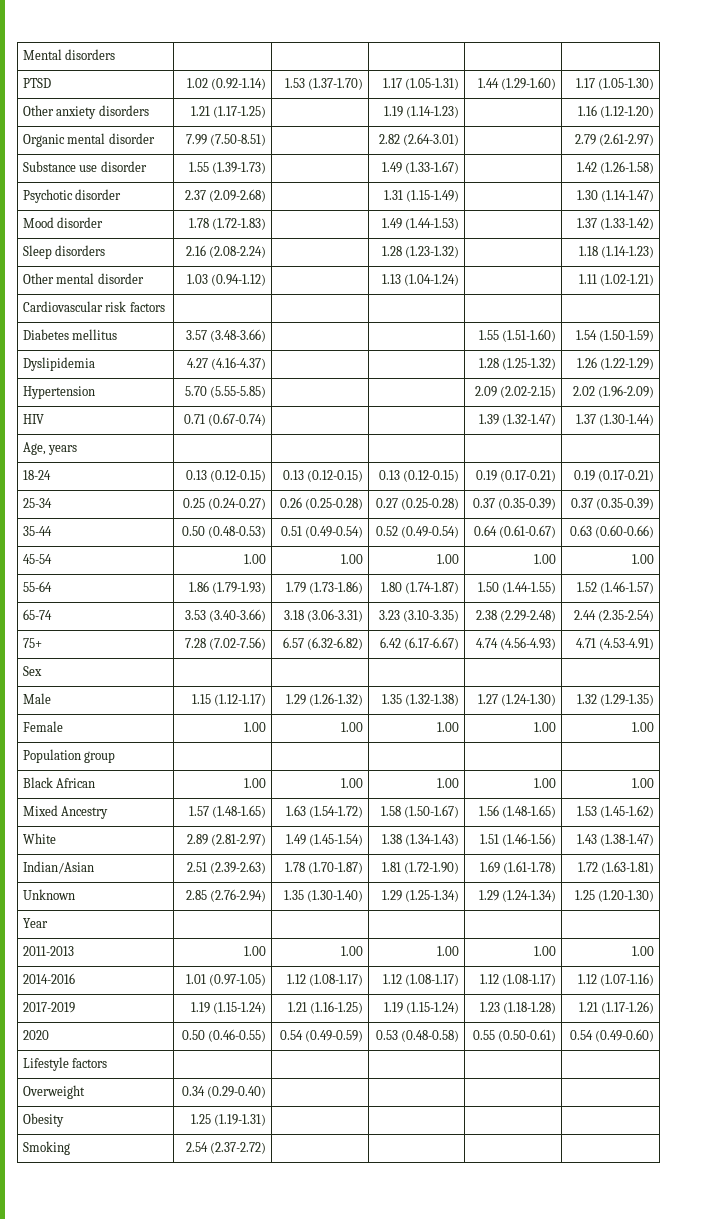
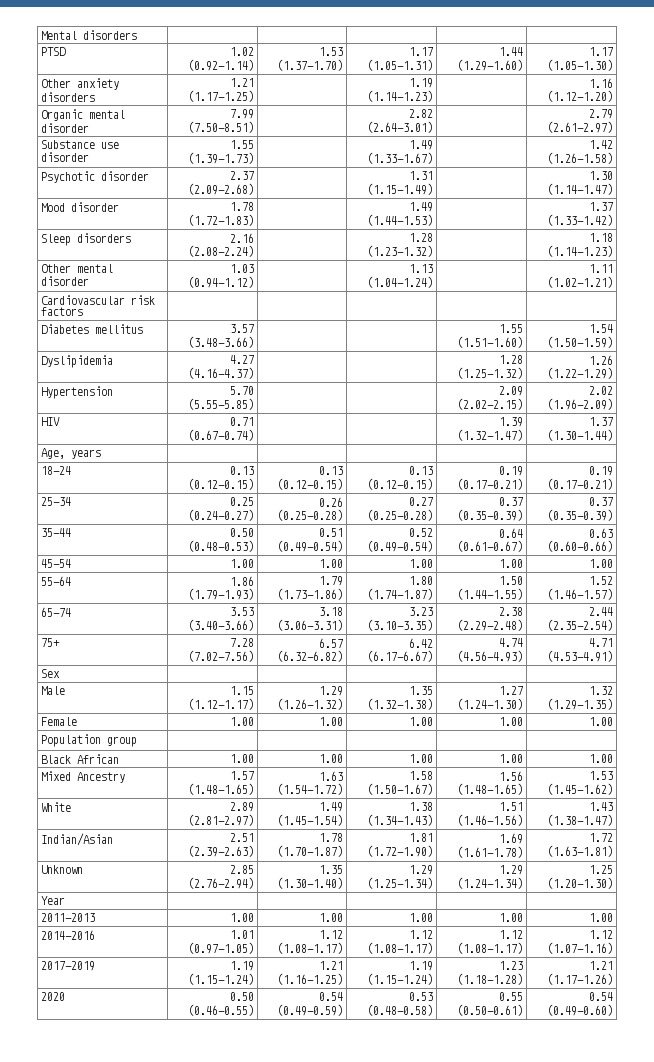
[22,1057,108,1071] [22,1085,85,1099] [181,1086,267,1098] [22,1113,64,1127] [190,1114,267,1126] [22,1141,70,1155] [185,1142,267,1154] // Lifestyle factors | | | | | // Overweight | 0.34 (0.29-0.40) | | | | // Obesity | 1.25 (1.19-1.31) | | | | // Smoking | 2.54 (2.37-2.72) | | | | -> (613, 1010) none

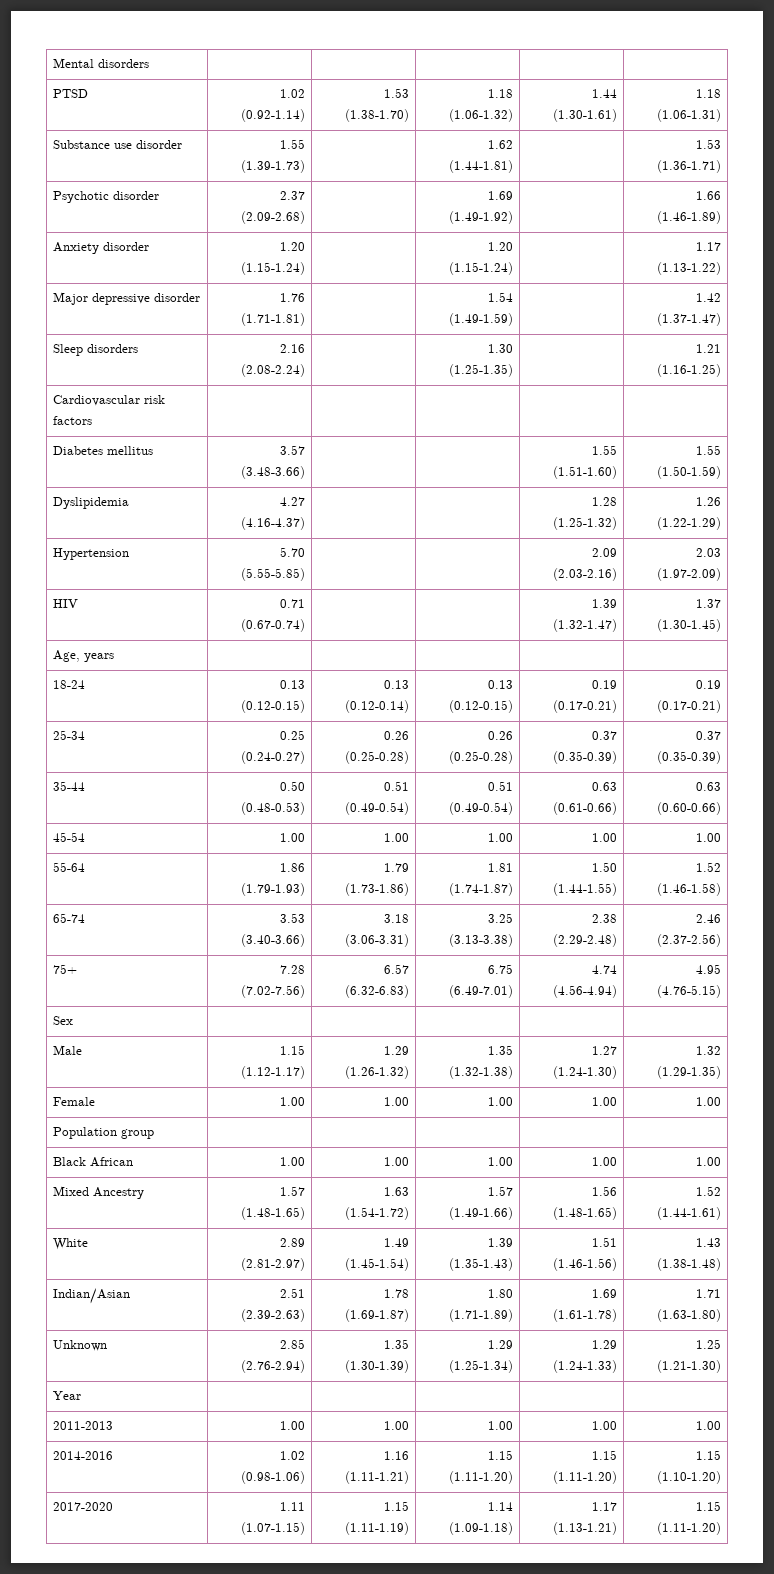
[276,59,343,71] [408,47,433,56] [366,59,433,71] [498,47,523,56] [456,59,523,71] [588,47,613,56] [546,59,613,71] [41,78,120,90] [41,92,96,102] [229,78,254,87] [187,90,254,102] [408,78,433,88] [366,90,433,102] [588,78,613,88] [546,90,613,102] [41,109,126,121] [41,123,90,133] [229,109,254,119] [187,121,254,133] [408,109,433,118] [366,121,433,133] [588,109,613,119] [546,121,613,133] (1.37-1.70) | 1.17 (1.05-1.31) | 1.44 (1.29-1.60) | 1.17 (1.05-1.30) // Other anxiety disorders | 1.21 (1.17-1.25) | | 1.19 (1.14-1.23) | | 1.16 (1.12-1.20) // Organic mental disorder | 7.99 (7.50-8.51) | | 2.82 (2.64-3.01) | | 2.79 (2.61-2.97) -> [345,109,410,122] [488,89,514,98] [449,109,514,122] [592,89,618,98] [553,109,618,122] [696,89,722,98] [657,109,722,122] (1.38-1.70) | 1.18 (1.06-1.32) | 1.44 (1.30-1.61) | 1.18 (1.06-1.31)
[408,140,433,150] [366,152,433,164] [588,140,613,149] [546,152,613,164] 1.49 (1.33-1.67) | | 1.42 (1.26-1.58) -> [488,140,514,149] [449,160,514,173] [696,139,722,149] [657,160,722,173] 1.62 (1.44-1.81) | | 1.53 (1.36-1.71)
[408,171,433,180] [366,183,433,195] [588,171,613,180] [546,183,613,195] [41,202,120,212] [229,202,254,211] [187,214,254,226] [408,202,433,212] [366,214,433,226] [588,202,613,211] [546,214,613,226] [41,233,132,246] [229,233,254,243] [187,245,254,257] [408,233,433,242] [366,245,433,257] [588,233,613,242] [546,245,613,257] [41,264,114,273] [41,276,90,286] [229,264,254,273] [187,276,254,288] [408,264,433,273] [366,276,433,288] [588,264,613,273] [546,276,613,288] 1.31 (1.15-1.49) | | 1.30 (1.14-1.47) // Mood disorder | 1.78 (1.72-1.83) | | 1.49 (1.44-1.53) | | 1.37 (1.33-1.42) // Sleep disorders | 2.16 (2.08-2.24) | | 1.28 (1.23-1.32) | | 1.18 (1.14-1.23) // Other mental disorder | 1.03 (0.94-1.12) | | 1.13 (1.04-1.24) | | 1.11 (1.02-1.21) -> [488,191,514,200] [449,211,514,224] [696,191,722,200] [657,211,722,224] [52,242,149,254] [280,242,306,251] [241,262,306,275] [488,242,514,251] [449,262,514,275] [696,242,722,251] [657,262,722,275] [52,292,200,305] [280,293,306,302] [241,313,306,326] [488,292,514,302] [449,313,514,326] [696,293,722,302] [657,313,722,326] [52,344,138,356] [280,344,306,353] [241,364,306,377] [488,344,514,353] [449,364,514,377] [696,344,722,353] [657,364,722,377] 1.69 (1.49-1.92) | | 1.66 (1.46-1.89) // Anxiety disorder | 1.20 (1.15-1.24) | | 1.20 (1.15-1.24) | | 1.17 (1.13-1.22) // Major depressive disorder | 1.76 (1.71-1.81) | | 1.54 (1.49-1.59) | | 1.42 (1.37-1.47) // Sleep disorders | 2.16 (2.08-2.24) | | 1.30 (1.25-1.35) | | 1.21 (1.16-1.25)
[588,324,613,333] 1.54 -> [696,445,722,455] 1.55
[456,398,523,410] [588,386,613,395] [546,398,613,410] (2.02-2.15) | 2.02 (1.96-2.09) -> [553,568,618,581] [696,548,722,557] [657,568,722,581] (2.03-2.16) | 2.03 (1.97-2.09)
[546,429,613,441] (1.30-1.44) -> [657,619,722,632] (1.30-1.45)
[276,478,343,490] (0.12-0.15) -> [345,700,410,713] (0.12-0.14)
[408,497,433,506] 0.27 -> [488,731,514,740] 0.26
[408,528,433,537] [366,540,433,552] [498,528,523,538] [456,540,523,552] 0.52 (0.49-0.54) | 0.64 (0.61-0.67) -> [488,781,514,791] [449,802,514,815] [592,782,618,791] [553,802,618,815] 0.51 (0.49-0.54) | 0.63 (0.61-0.66)
[408,576,433,585] 1.80 -> [488,863,514,872] 1.81
[546,588,613,600] (1.46-1.57) -> [657,883,722,896] (1.46-1.58)
[408,607,433,616] [366,619,433,631] 3.23 (3.10-3.35) -> [488,913,514,923] [449,934,514,947] 3.25 (3.13-3.38)
[588,607,613,616] [546,619,613,631] 2.44 (2.35-2.54) -> [696,914,722,923] [657,934,722,947] 2.46 (2.37-2.56)
[276,650,343,662] [408,638,433,648] [366,650,433,662] [498,638,523,647] [456,650,523,662] [588,638,613,647] [546,650,613,662] (6.32-6.82) | 6.42 (6.17-6.67) | 4.74 (4.56-4.93) | 4.71 (4.53-4.91) -> [345,985,410,998] [488,964,514,974] [449,985,514,998] [592,965,618,974] [553,985,618,998] [696,964,722,974] [657,985,722,998] (6.32-6.83) | 6.75 (6.49-7.01) | 4.74 (4.56-4.94) | 4.95 (4.76-5.15)
[408,771,433,780] [366,783,433,795] 1.58 (1.50-1.67) -> [488,1186,514,1196] [449,1207,514,1220] 1.57 (1.49-1.66)
[588,771,613,780] [546,783,613,795] 1.53 (1.45-1.62) -> [696,1186,722,1196] [657,1207,722,1220] 1.52 (1.44-1.61)
[408,802,433,811] [366,814,433,826] 1.38 (1.34-1.43) -> [488,1238,514,1247] [449,1258,514,1271] 1.39 (1.35-1.43)
[546,814,613,826] (1.38-1.47) -> [657,1258,722,1271] (1.38-1.48)
[276,845,343,857] [408,833,433,842] [366,845,433,857] (1.70-1.87) | 1.81 (1.72-1.90) -> [345,1309,410,1322] [488,1289,514,1298] [449,1309,514,1322] (1.69-1.87) | 1.80 (1.71-1.89)
[588,833,613,842] [546,845,613,857] 1.72 (1.63-1.81) -> [696,1289,722,1298] [657,1309,722,1322] 1.71 (1.63-1.80)
[276,877,343,889] (1.30-1.40) -> [345,1360,410,1373] (1.30-1.39)
[456,877,523,889] (1.24-1.34) -> [553,1360,618,1373] (1.24-1.33)
[546,877,613,889] (1.20-1.30) -> [657,1360,722,1373] (1.21-1.30)
[229,930,254,939] [187,942,254,954] [318,930,343,939] [276,942,343,954] [408,930,433,939] [366,942,433,954] [498,930,523,939] [456,942,523,954] [588,930,613,939] [546,942,613,954] [41,961,96,971] [229,961,254,971] [187,973,254,985] [318,961,343,970] [276,973,343,985] [408,961,433,971] [366,973,433,985] [498,961,523,970] [456,973,523,985] [588,961,613,970] [546,973,613,985] [41,992,66,1001] [229,992,254,1001] [187,1004,254,1016] [318,992,343,1001] [276,1004,343,1016] [408,992,433,1001] [366,1004,433,1016] [498,992,523,1001] [456,1004,523,1016] [588,992,613,1001] [546,1004,613,1016] 1.01 (0.97-1.05) | 1.12 (1.08-1.17) | 1.12 (1.08-1.17) | 1.12 (1.08-1.17) | 1.12 (1.07-1.16) // 2017-2019 | 1.19 (1.15-1.24) | 1.21 (1.16-1.25) | 1.19 (1.15-1.24) | 1.23 (1.18-1.28) | 1.21 (1.17-1.26) // 2020 | 0.50 (0.46-0.55) | 0.54 (0.49-0.59) | 0.53 (0.48-0.58) | 0.55 (0.50-0.61) | 0.54 (0.49-0.60) -> [280,1451,306,1460] [241,1471,306,1484] [384,1451,410,1460] [345,1471,410,1484] [488,1450,514,1460] [449,1471,514,1484] [592,1450,618,1460] [553,1471,618,1484] [696,1450,722,1460] [657,1471,722,1484] [52,1502,113,1511] [280,1502,306,1511] [241,1522,306,1535] [384,1501,410,1511] [345,1522,410,1535] [488,1502,514,1511] [449,1522,514,1535] [592,1502,618,1511] [553,1522,618,1535] [696,1501,722,1511] [657,1522,722,1535] 1.02 (0.98-1.06) | 1.16 (1.11-1.21) | 1.15 (1.11-1.20) | 1.15 (1.11-1.20) | 1.15 (1.10-1.20) // 2017-2020 | 1.11 (1.07-1.15) | 1.15 (1.11-1.19) | 1.14 (1.09-1.18) | 1.17 (1.13-1.21) | 1.15 (1.11-1.20)

